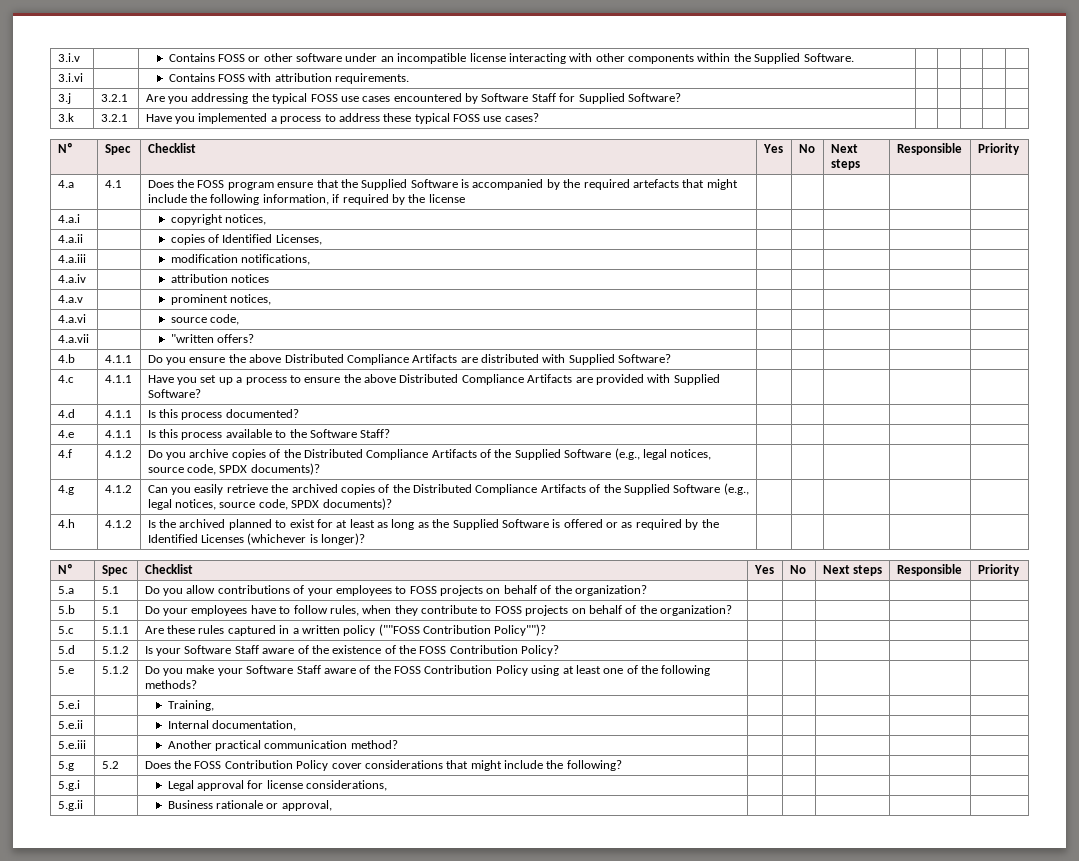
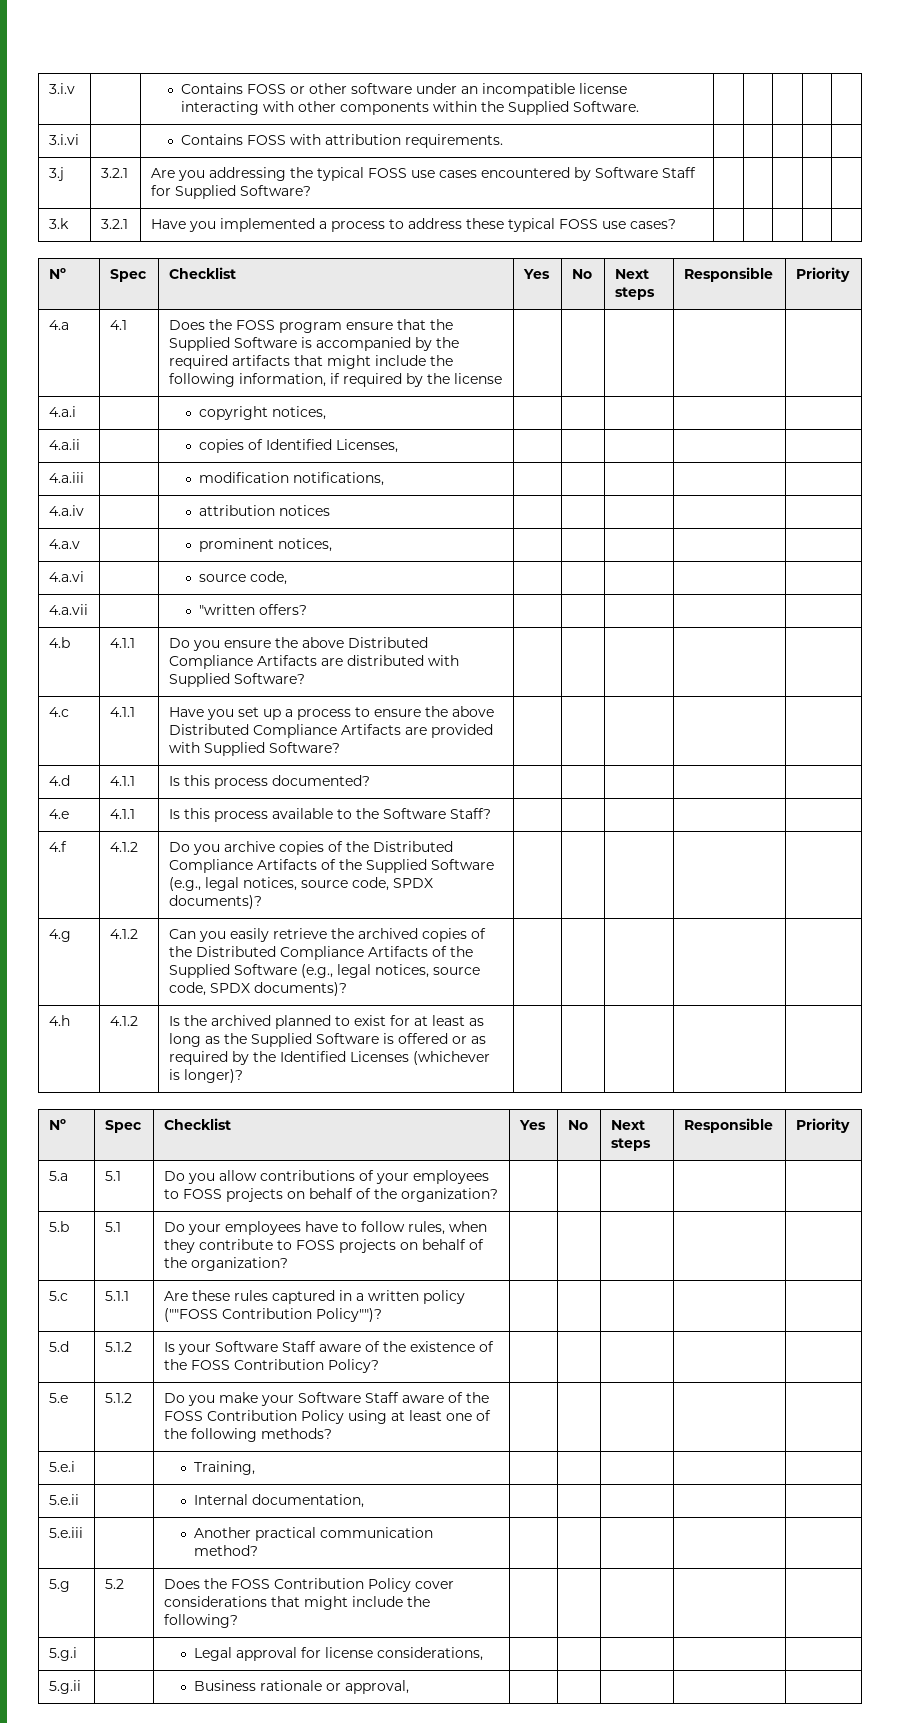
[632,179,679,188] artefacts -> [231,355,290,366] artifacts

